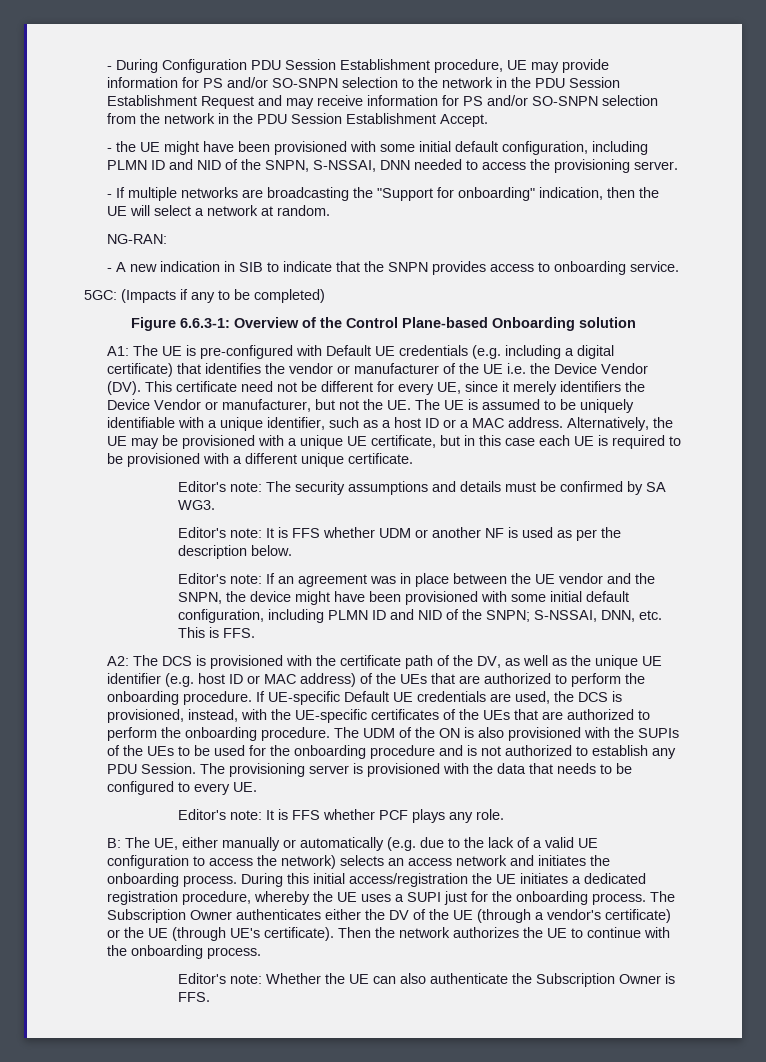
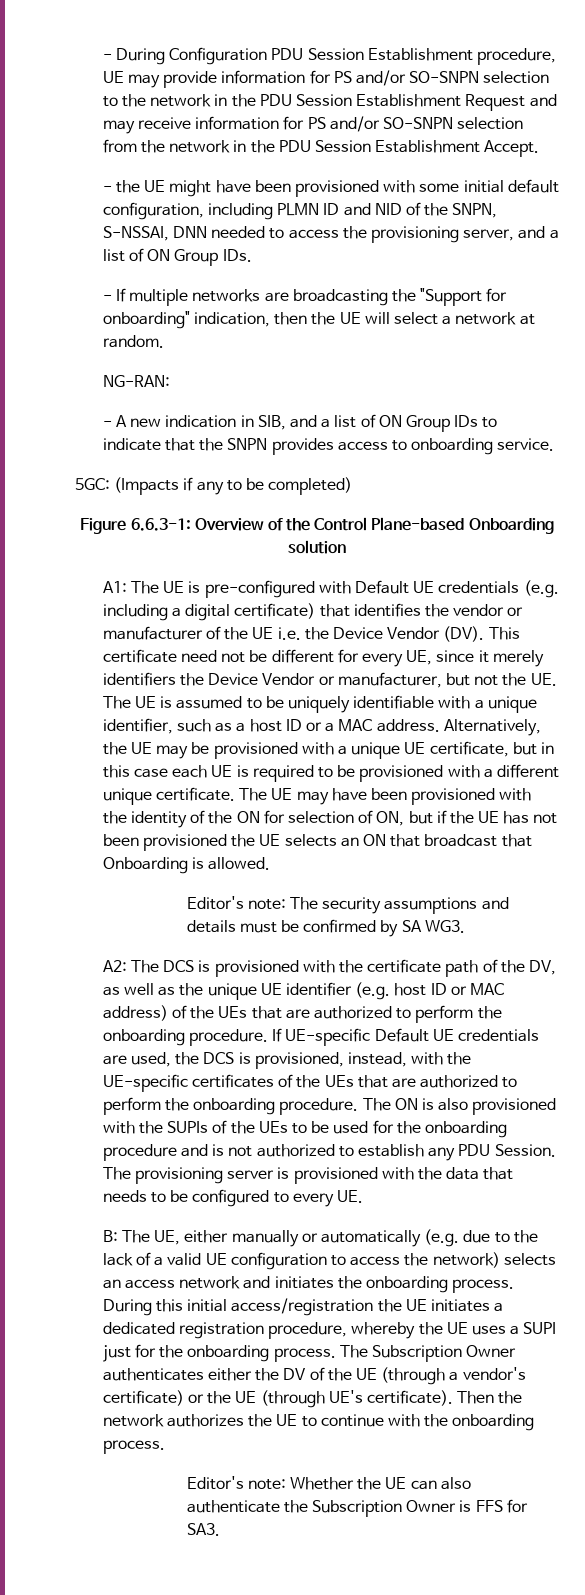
[634,161,679,170] server. -> [463,226,559,241] [102,248,252,266] server, and a list of ON Group IDs.
[239,262,264,272] SIB -> [257,414,479,432] SIB, and a list of ON Group IDs
(414, 458) none -> [239,788,532,805] [102,810,558,828] [102,834,532,851] [102,857,271,874] The UE may have been provisioned with the identity of the ON for selection of ON, but if the UE has not been provisioned the UE selects an ON that broadcast that Onboarding is allowed.
[177,527,621,541] [177,545,292,559] [177,573,655,587] [177,591,629,605] [177,609,662,623] [177,627,255,638] // Editor's note: It is FFS whether UDM or another NF is used as per the description below. // Editor's note: If an agreement was in place between the UE vendor and the SNPN, the device might have been provisioned with some initial default configuration, including PLMN ID and NID of the SNPN; S-NSSAI, DNN, etc. This is FFS. -> (465, 926) none
[363,727,436,738] UDM of the -> (391, 1104) none
[177,809,504,823] // Editor's note: It is FFS whether PCF plays any role. -> (364, 1196) none
[177,992,210,1002] FFS. -> [475,1499,528,1513] [186,1523,220,1536] FFS for SA3.

